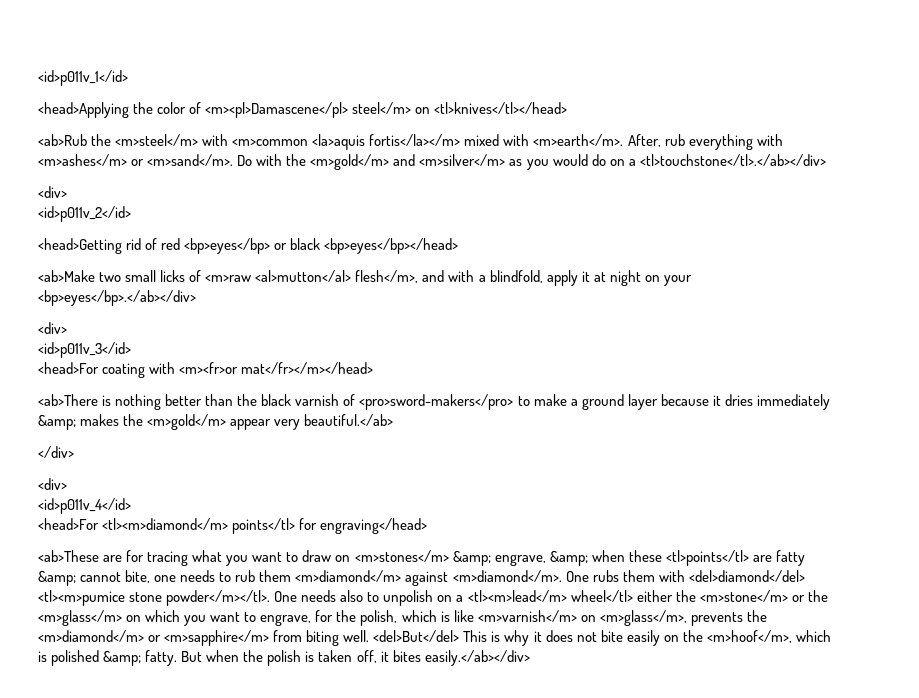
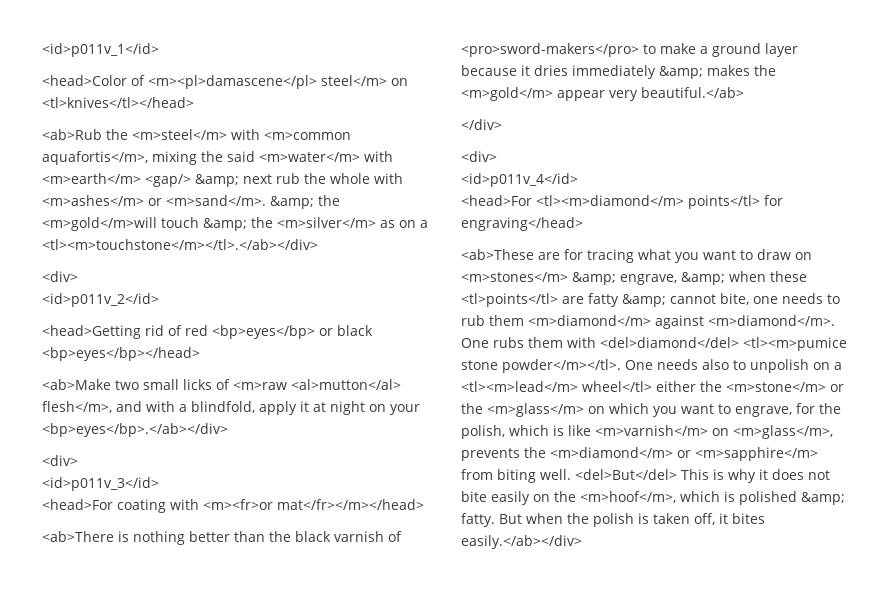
[38,102,349,118] <head>Applying the color of <m><pl>Damascene</pl> -> [42,75,317,89] <head>Color of <m><pl>damascene</pl>
[312,134,783,150] [38,154,826,170] <la>aquis fortis</la></m> mixed with <m>earth</m>. After, rub everything with <m>ashes</m> or <m>sand</m>. Do with the <m>gold</m> and <m>silver</m> as you would do on a <tl>touchstone</tl>.</ab></div> -> [42,151,393,165] [42,173,403,187] [42,195,340,209] [42,217,428,231] [42,239,318,250] aquafortis</m>, mixing the said <m>water</m> with <m>earth</m> <gap/> &amp; next rub the whole with <m>ashes</m> or <m>sand</m>. &amp; the <m>gold</m>will touch &amp; the <m>silver</m> as on a <tl><m>touchstone</m></tl>.</ab></div>

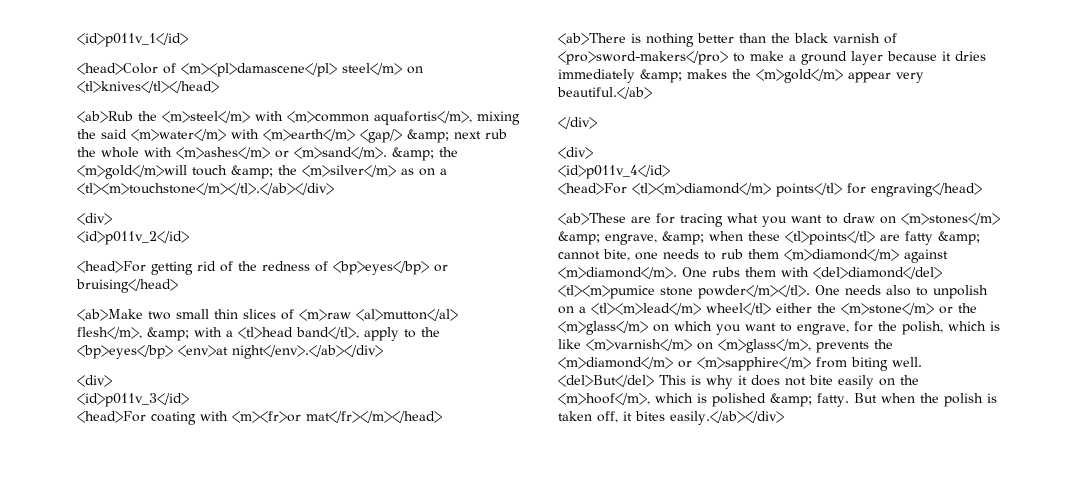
[42,325,373,339] [42,347,200,361] <head>Getting rid of red <bp>eyes</bp> or black <bp>eyes</bp></head> -> [77,261,448,275] [76,279,178,293] <head>For getting rid of the redness of <bp>eyes</bp> or bruising</head>
[183,379,212,390] licks -> [214,309,276,319] thin slices
[116,401,142,412] and -> [147,327,189,341] &amp;
[191,401,420,415] [42,423,228,437] blindfold, apply it at night on your <bp>eyes</bp>.</ab></div> -> [238,327,440,341] [77,345,383,359] <tl>head band</tl>, apply to the <bp>eyes</bp> <env>at night</env>.</ab></div>

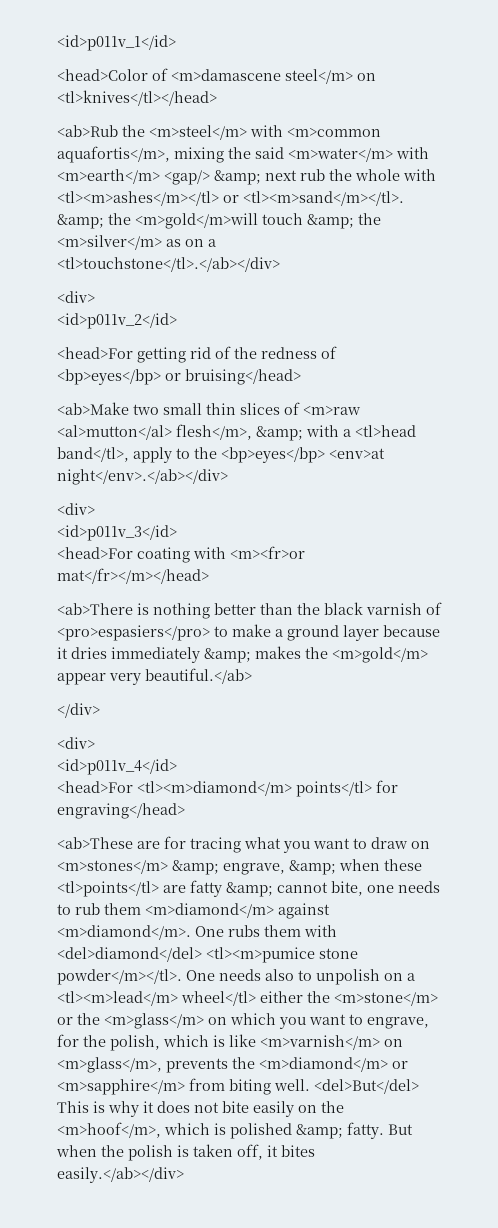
[181,63,337,77] <m><pl>damascene</pl> -> [171,69,281,81] <m>damascene
[176,147,387,159] <m>ashes</m> or <m>sand</m>. -> [57,191,404,206] <tl><m>ashes</m></tl> or <tl><m>sand</m></tl>.
[77,183,334,195] <tl><m>touchstone</m></tl>.</ab></div> -> [57,257,280,272] <tl>touchstone</tl>.</ab></div>
[558,51,728,65] <pro>sword-makers</pro> -> [57,625,210,641] <pro>espasiers</pro>

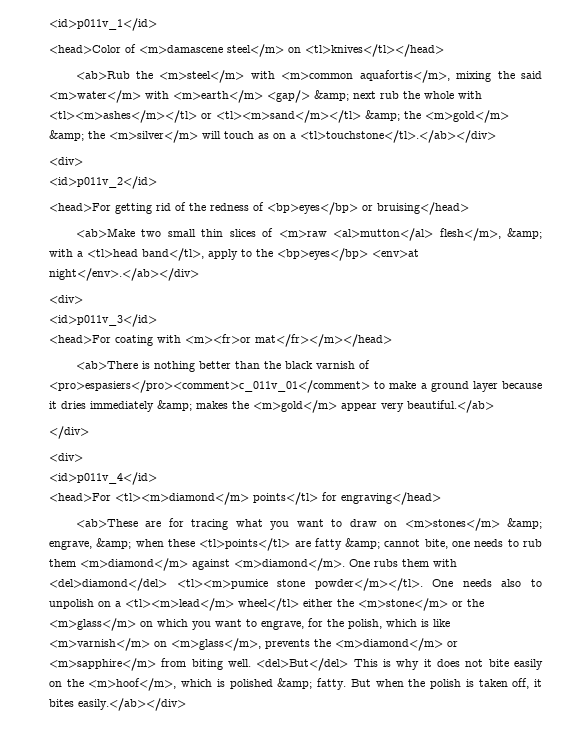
[243,191,404,206] [57,213,303,229] <tl><m>sand</m></tl>. &amp; the <m>gold</m>will touch -> [216,110,509,123] <tl><m>sand</m></tl> &amp; the <m>gold</m>
(162, 242) none -> [202,131,254,139] will touch
[57,625,210,641] <pro>espasiers</pro> -> [49,380,370,393] <pro>espasiers</pro><comment>c_011v_01</comment>

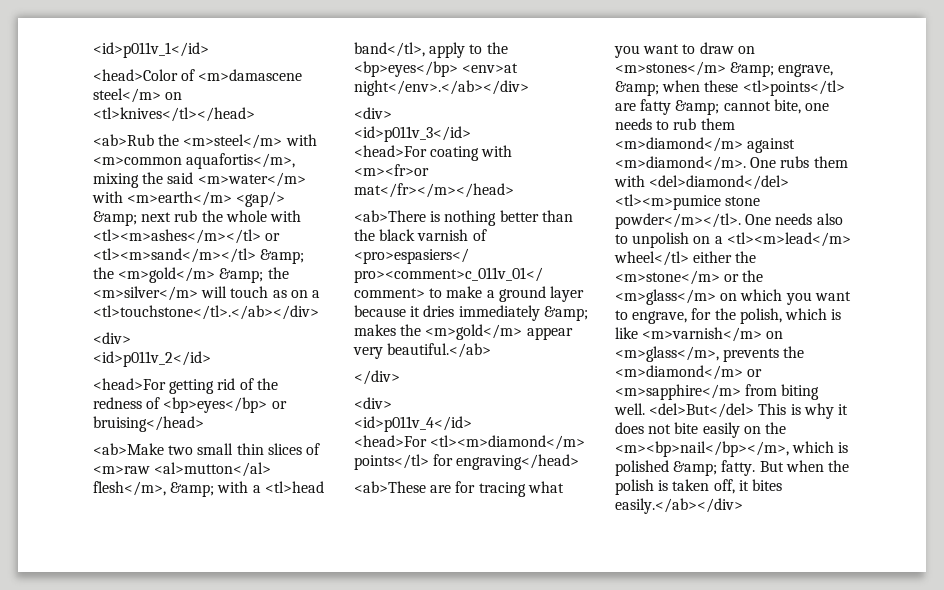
[88,678,177,691] <m>hoof</m>, -> [615,441,789,457] <m><bp>nail</bp></m>,

